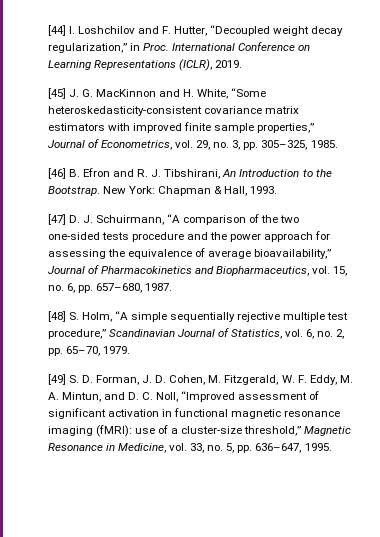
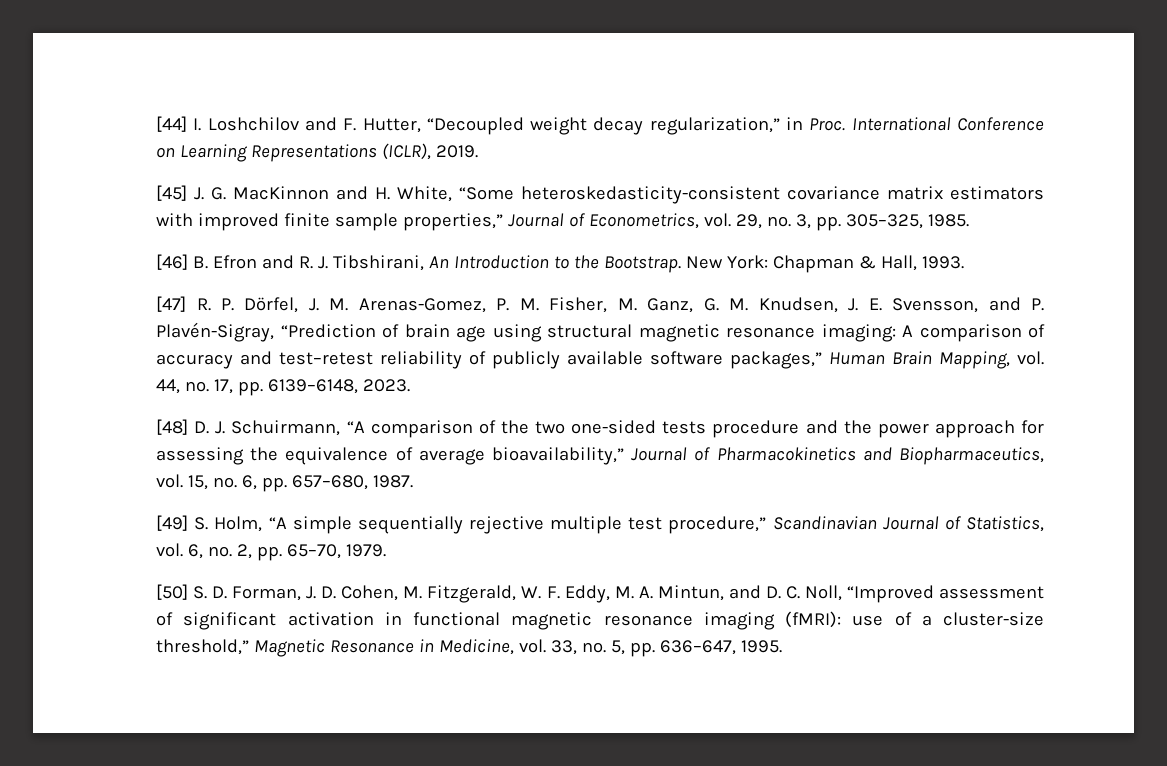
(66, 219) none -> [196,297,1044,313] [156,322,1045,342] [156,351,1044,369] [156,379,411,396] [156,419,189,435] R. P. Dörfel, J. M. Arenas-Gomez, P. M. Fisher, M. Ganz, G. M. Knudsen, J. E. Svensson, and P. Plavén-Sigray, “Prediction of brain age using structural magnetic resonance imaging: A comparison of accuracy and test–retest reliability of publicly available software packages,” Human Brain Mapping, vol. 44, no. 17, pp. 6139–6148, 2023. // [48]
[47,311,66,322] [48] -> [156,515,189,531] [49]
[47,374,66,385] [49] -> [156,584,189,600] [50]

